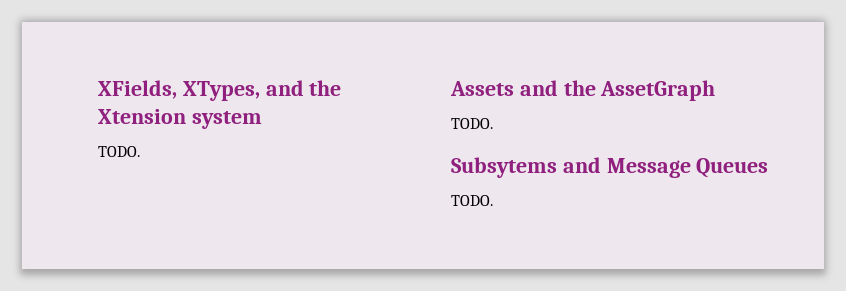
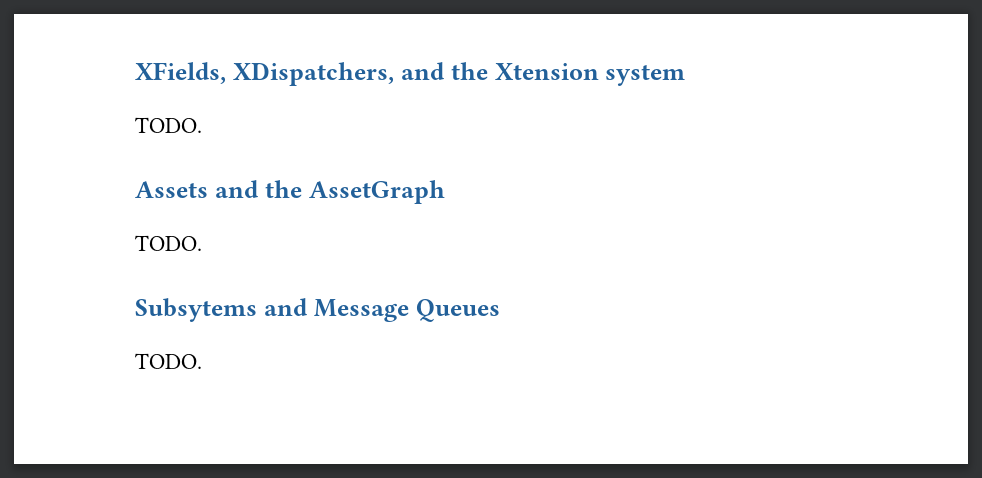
[182,81,260,101] XTypes, -> [232,62,394,86] XDispatchers,

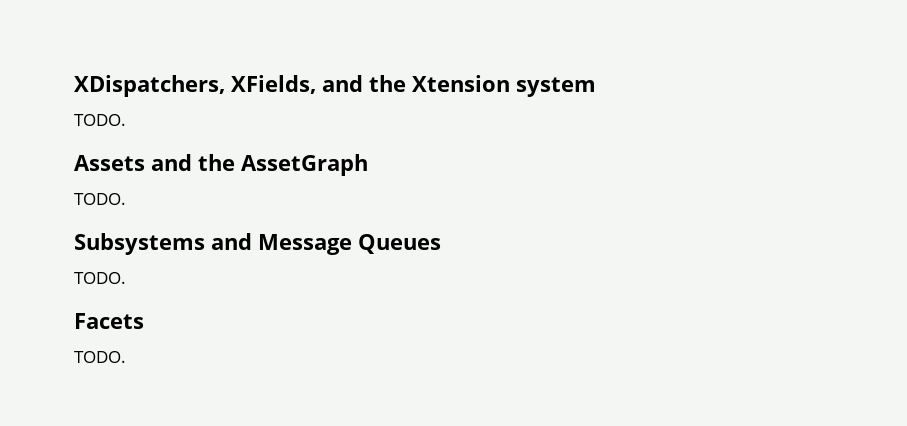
[135,62,394,86] XFields, XDispatchers, -> [74,75,316,97] XDispatchers, XFields,
[135,298,257,322] Subsytems -> [74,233,205,255] Subsystems
(202, 361) none -> [74,313,144,329] [74,351,126,363] // Facets // TODO.

